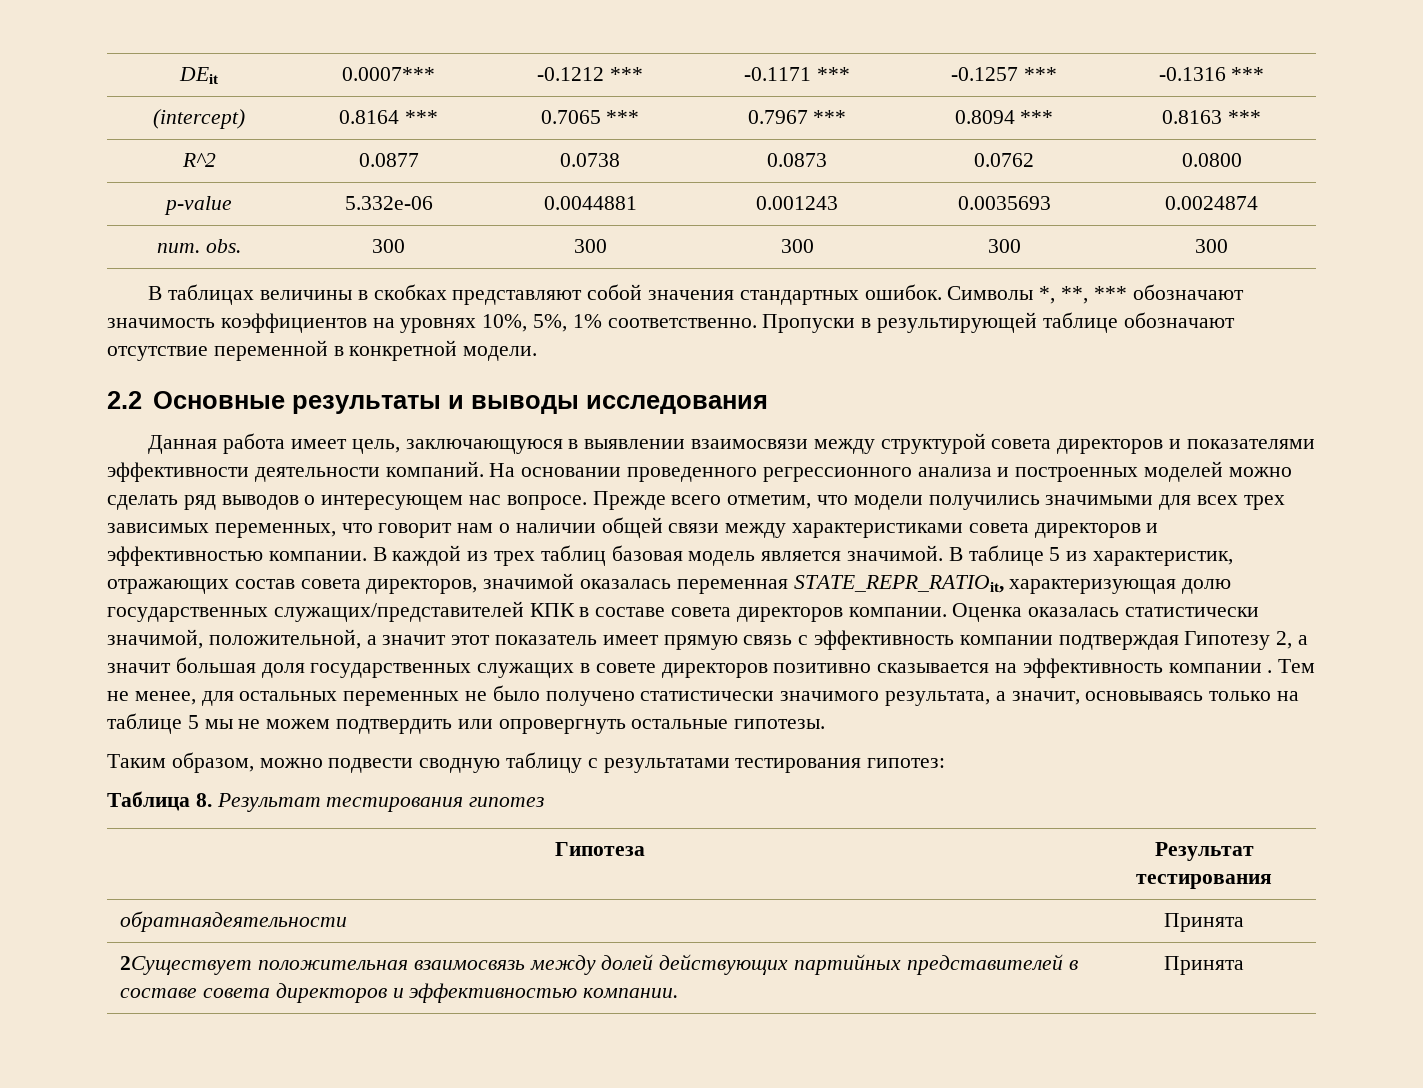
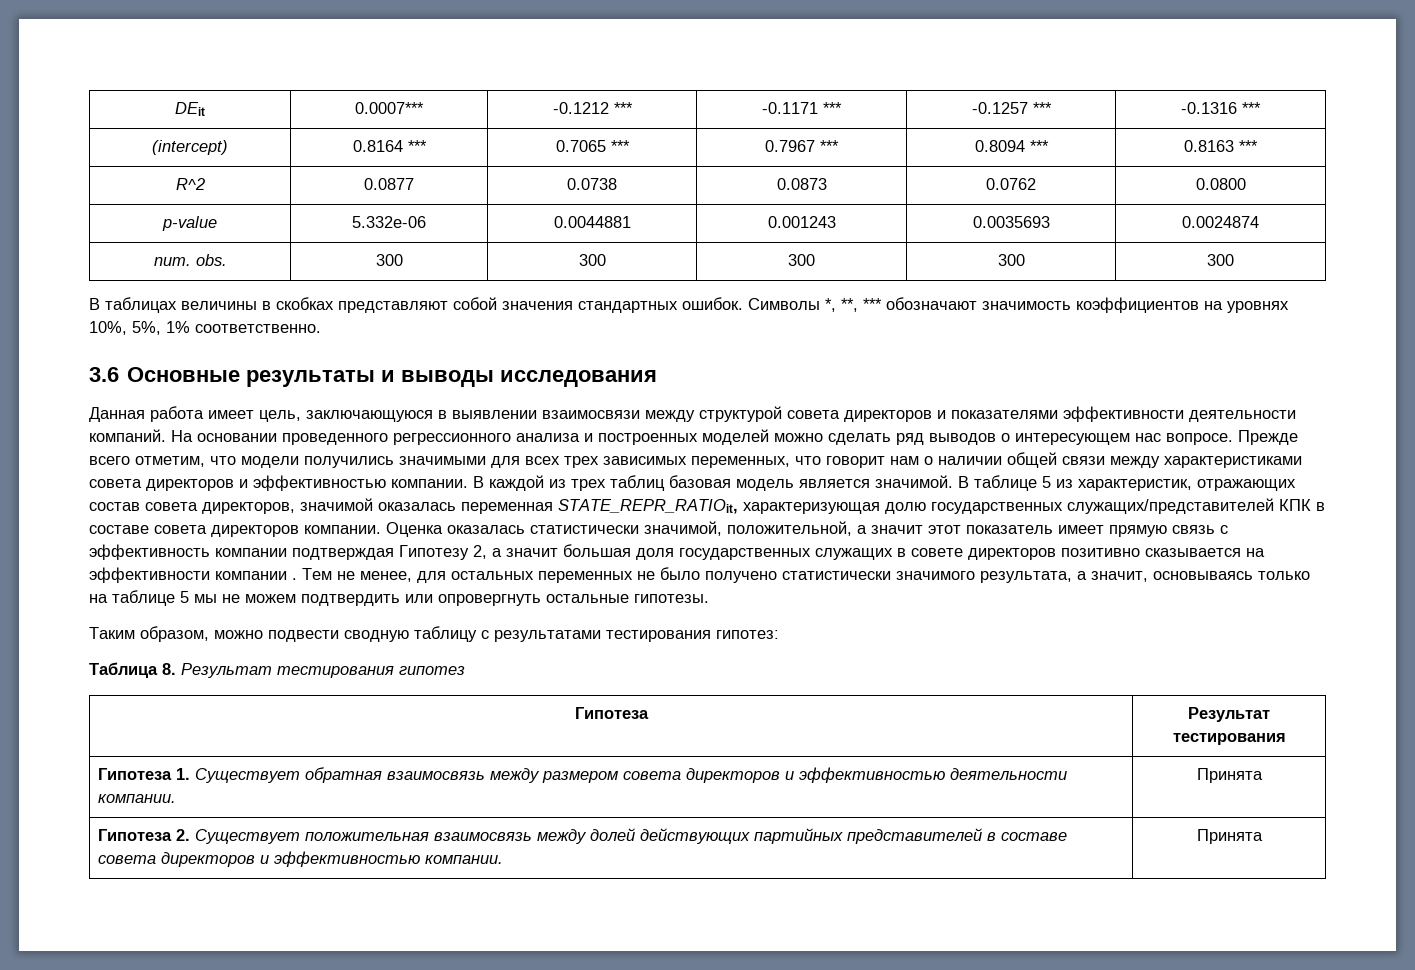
[762,312,1235,333] [107,340,538,361] [107,391,142,409] Пропуски в результирующей таблице обозначают отсутствие переменной в конкретной модели. // 2.2 -> [89,367,119,382] // 3.6
[1022,658,1163,678] эффективность -> [89,567,210,583] эффективности
[120,911,348,932] [1164,913,1244,932] [120,956,253,975] обратнаядеятельности | Принята // 2Существует -> [97,767,1067,783] [97,794,176,803] [1196,768,1263,783] [97,829,300,844] Гипотеза 1. Существует обратная взаимосвязь между размером совета директоров и эффективностью деятельности компании. | Принята // Гипотеза 2. Существует

